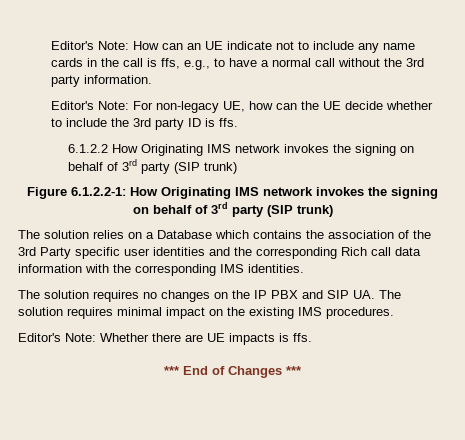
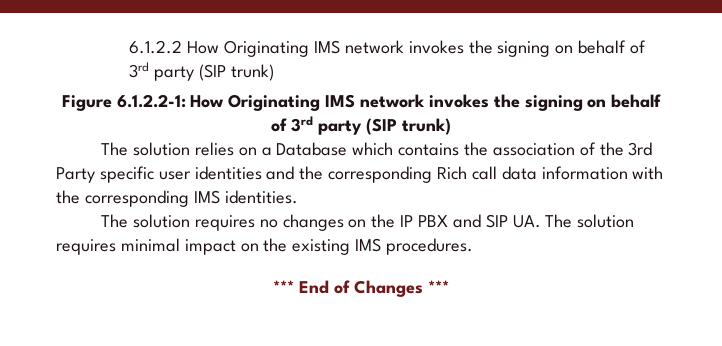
[51,41,416,53] [51,58,425,70] [51,75,153,87] [51,101,434,113] [51,118,239,130] Editor's Note: How can an UE indicate not to include any name cards in the call is ffs, e.g., to have a normal call without the 3rd party information. // Editor's Note: For non-legacy UE, how can the UE decide whether to include the 3rd party ID is ffs. // -> (129, 47) none
[18,333,312,345] // Editor's Note: Whether there are UE impacts is ffs. -> (474, 246) none

